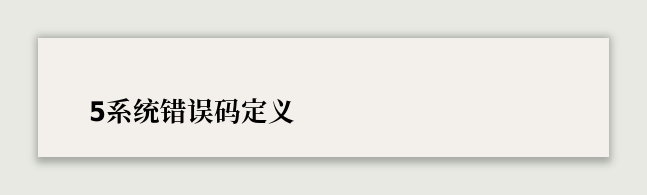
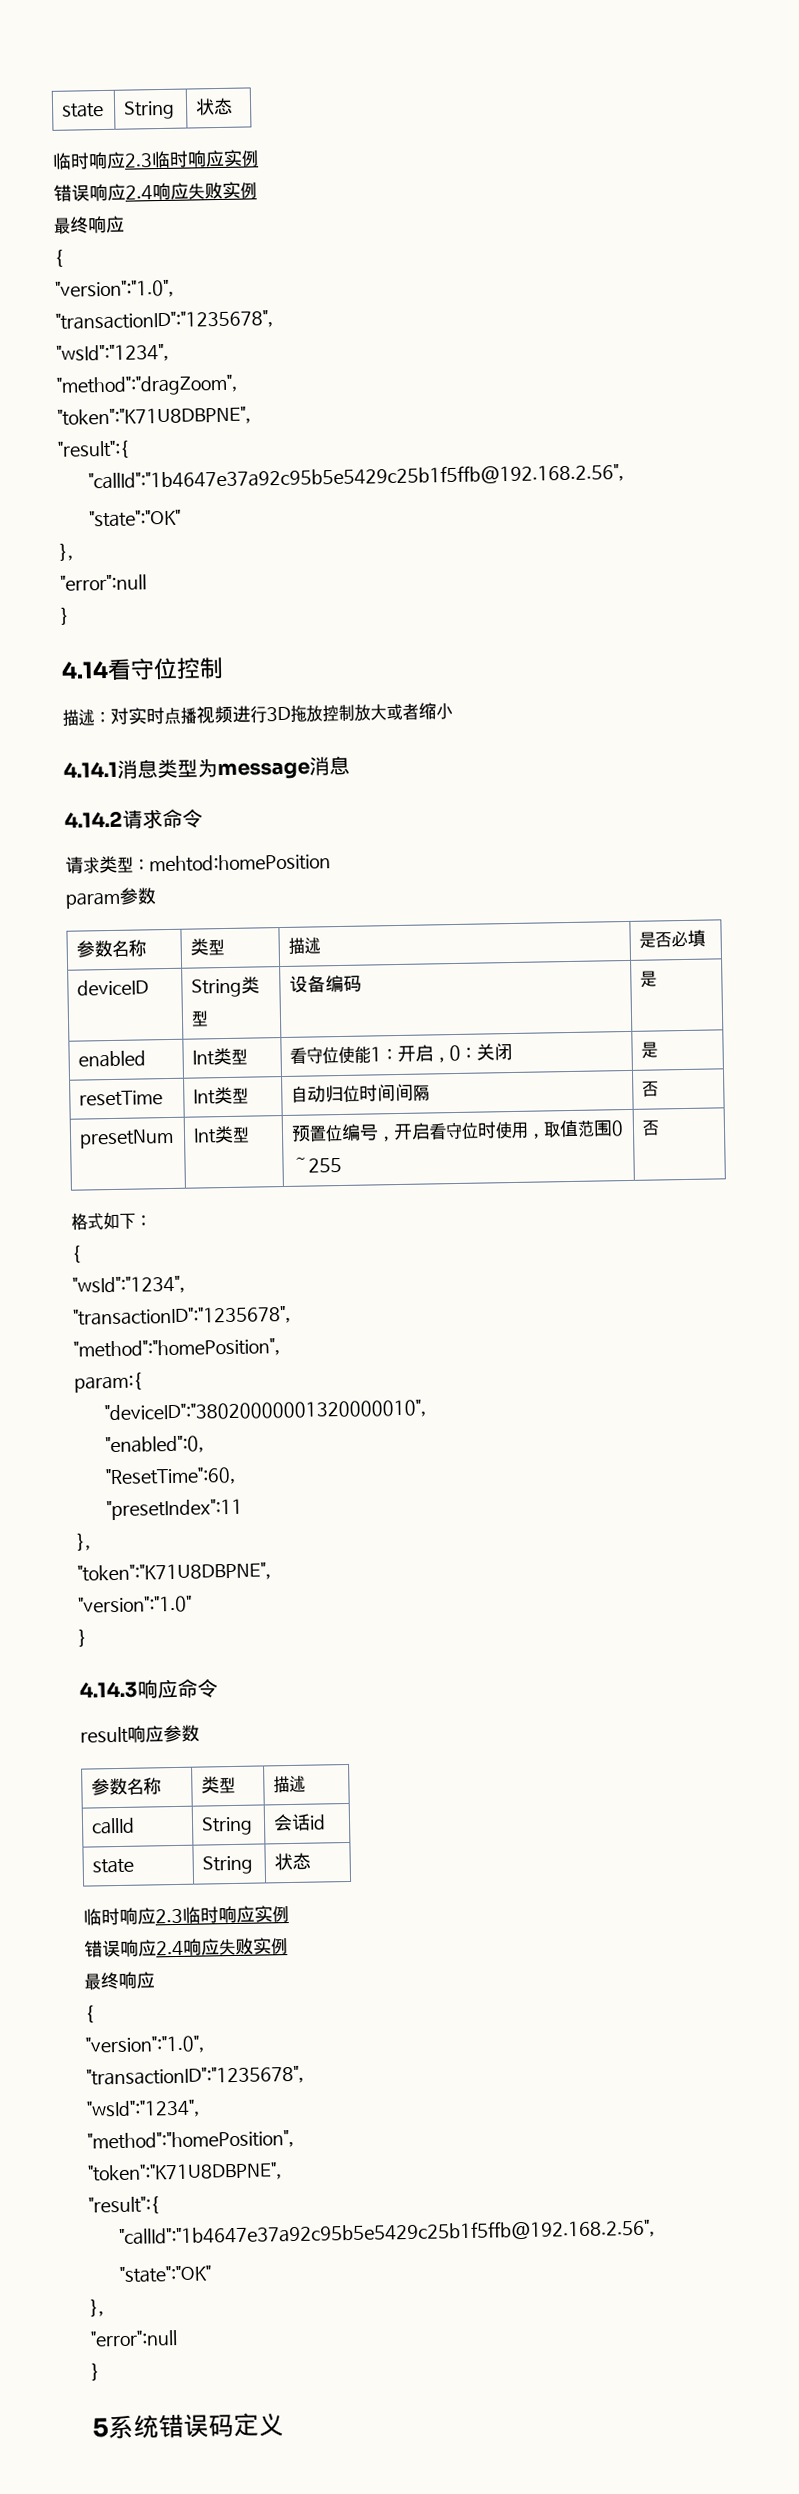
(89, 111) none -> [61,102,105,118] [123,100,176,120] [195,97,234,116] [52,149,259,170] [53,181,257,202] [53,215,125,235] [54,249,63,267] [55,279,174,299] [55,310,273,331] [56,343,169,363] [56,374,238,397] [57,406,251,427] [57,440,129,459] [87,462,624,491] [88,509,181,528] [59,543,73,561] [60,574,147,591] [60,607,70,625] [61,656,224,681] [62,702,453,727] [63,755,350,781] [64,808,203,829] [65,853,331,874] [65,887,156,909] [76,939,148,958] [190,938,226,956] [288,937,322,955] [639,929,707,949] [77,979,150,996] [191,976,261,998] [191,1010,210,1027] [289,974,363,993] [640,970,658,988] [78,1050,147,1068] [192,1047,249,1066] [290,1042,514,1065] [641,1041,659,1059] [79,1090,164,1107] [193,1086,250,1105] [291,1083,431,1103] [642,1080,660,1097] [79,1128,175,1149] [193,1125,251,1144] [291,1119,625,1143] [292,1156,343,1173] [642,1119,661,1136] [71,1211,152,1231] [71,1245,81,1263] [72,1275,185,1295] [73,1305,291,1327] [73,1338,280,1359] [74,1372,142,1393] [103,1399,426,1423] [104,1435,204,1455] [104,1466,236,1487] [105,1498,243,1521] [76,1533,91,1551] [77,1562,271,1583] [78,1595,192,1614] [78,1629,87,1647] [79,1678,218,1699] [80,1724,200,1744] [91,1777,163,1796] [201,1776,237,1794] [273,1775,307,1794] [91,1817,136,1835] [201,1816,254,1836] [273,1813,327,1832] [92,1858,135,1874] [202,1855,254,1875] [274,1852,312,1871] [83,1905,289,1926] [84,1937,288,1958] [84,1971,155,1991] [85,2005,94,2023] [85,2035,205,2055] [86,2065,304,2087] [86,2099,200,2119] [87,2129,294,2151] [87,2162,282,2183] [88,2196,159,2215] [118,2218,655,2247] [118,2265,212,2284] [90,2299,104,2317] [90,2330,178,2347] [91,2363,100,2381] state | String | 状态 // 临时响应2.3临时响应实例 // 错误响应2.4响应失败实例 // 最终响应 // { // "version":"1.0", // "transactionID":"1235678", // "wsId":"1234", // "method":"dragZoom", // "token":"K71U8DBPNE", // "result":{ // "callId":"1b4647e37a92c95b5e5429c25b1f5ffb@192.168.2.56", // "state":"OK" // }, // "error":null // } // 4.14看守位控制 // 描述：对实时点播视频进行3D拖放控制放大或者缩小 // 4.14.1消息类型为message消息 // 4.14.2请求命令 // 请求类型：mehtod:homePosition // param参数 // 参数名称 | 类型 | 描述 | 是否必填 // deviceID | String类型 | 设备编码 | 是 // enabled | Int类型 | 看守位使能1：开启，0：关闭 | 是 // resetTime | Int类型 | 自动归位时间间隔 | 否 // presetNum | Int类型 | 预置位编号，开启看守位时使用，取值范围0～255 | 否 // 格式如下： // { // "wsId":"1234", // "transactionID":"1235678", // "method":"homePosition", // param:{ // "deviceID":"38020000001320000010", // "enabled":0, // "ResetTime":60, // "presetIndex":11 // }, // "token":"K71U8DBPNE", // "version":"1.0" // } // 4.14.3响应命令 // result响应参数 // 参数名称 | 类型 | 描述 // callId | String | 会话id // state | String | 状态 // 临时响应2.3临时响应实例 // 错误响应2.4响应失败实例 // 最终响应 // { // "version":"1.0", // "transactionID":"1235678", // "wsId":"1234", // "method":"homePosition", // "token":"K71U8DBPNE", // "result":{ // "callId":"1b4647e37a92c95b5e5429c25b1f5ffb@192.168.2.56", // "state":"OK" // }, // "error":null // } //

